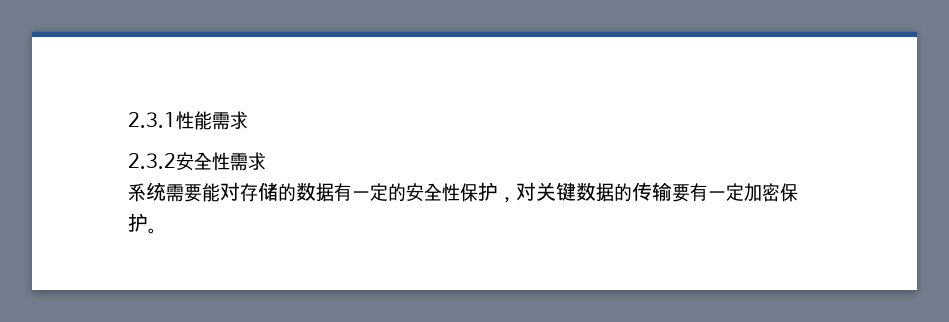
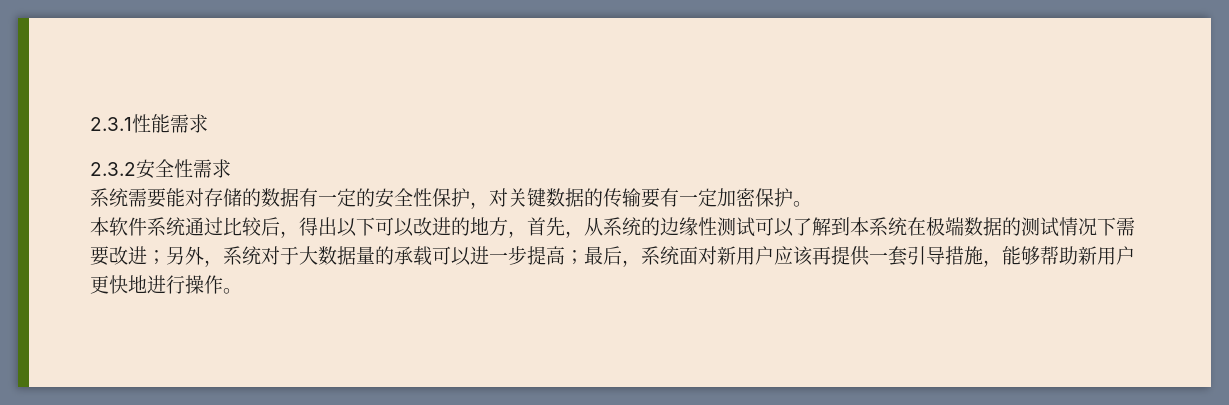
(157, 231) none -> [90,217,1135,238] [90,246,1135,267] [90,275,242,294] // 本软件系统通过比较后，得出以下可以改进的地方，首先，从系统的边缘性测试可以了解到本系统在极端数据的测试情况下需要改进；另外，系统对于大数据量的承载可以进一步提高；最后，系统面对新用户应该再提供一套引导措施，能够帮助新用户更快地进行操作。

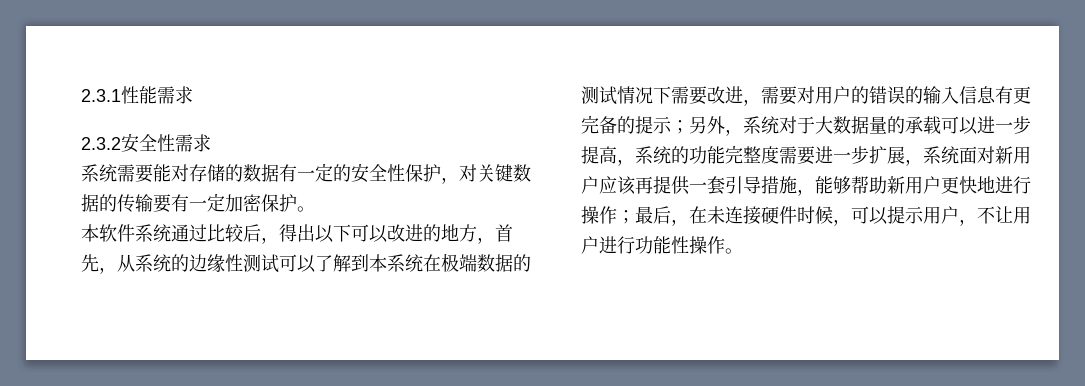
(147, 255) none -> [743,86,1031,106] [581,115,672,134] ，需要对用户的错误的输入信息有更完备的提示
[565,246,622,265] ；最后 -> [617,145,905,166] ，系统的功能完整度需要进一步扩展
(223, 284) none -> [617,206,1031,226] [581,236,725,254] ；最后，在未连接硬件时候，可以提示用户，不让用户进行功能性操作

